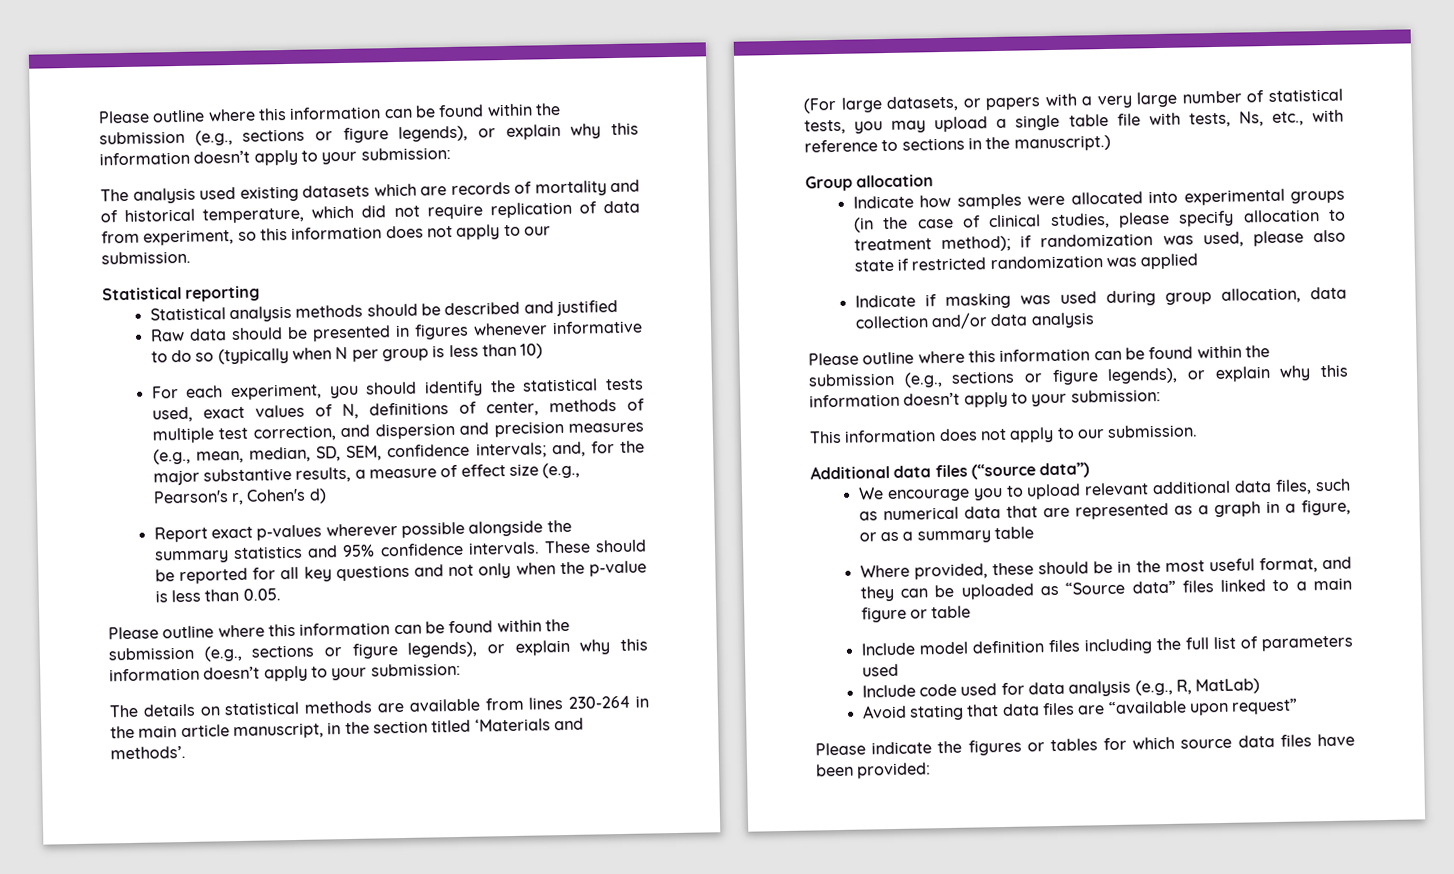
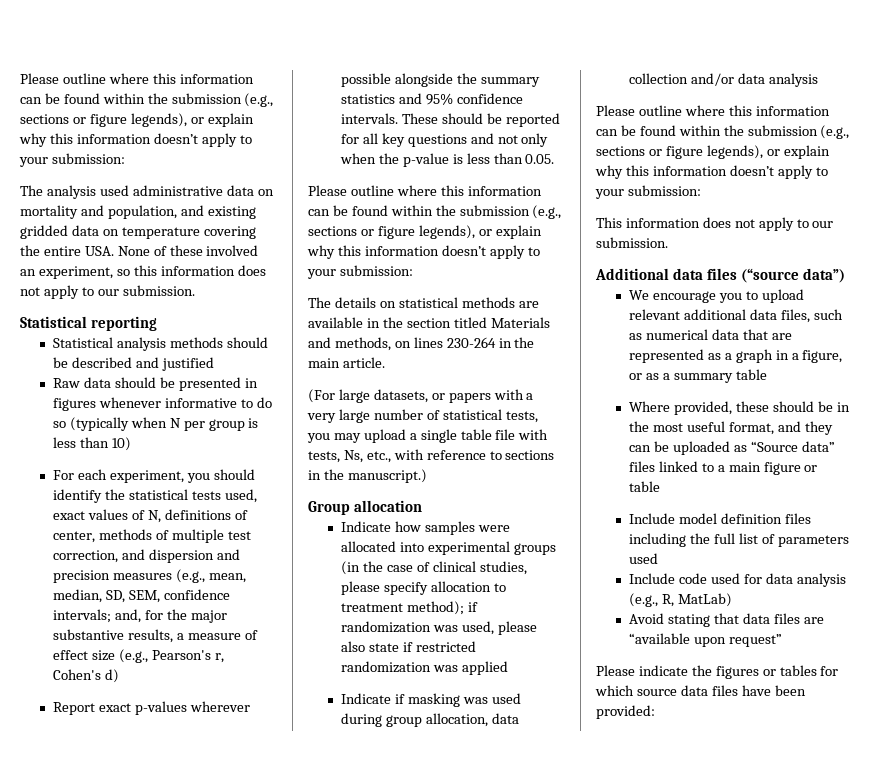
[239,179,640,202] [100,200,640,224] [101,230,140,244] existing datasets which are records of mortality and of historical temperature, which did not require replication of data from -> [132,185,274,196] [20,205,256,219] [20,225,256,239] [20,245,259,256] [20,269,36,276] administrative data on mortality and population, and existing gridded data on temperature covering the entire USA. None of these involved an
[484,697,524,711] from -> [366,317,550,328] [308,337,411,351] in the section titled Materials and methods, on
[180,717,584,740] [110,745,186,760] article manuscript, in the section titled ‘Materials and methods’. -> [342,357,385,368] article.

